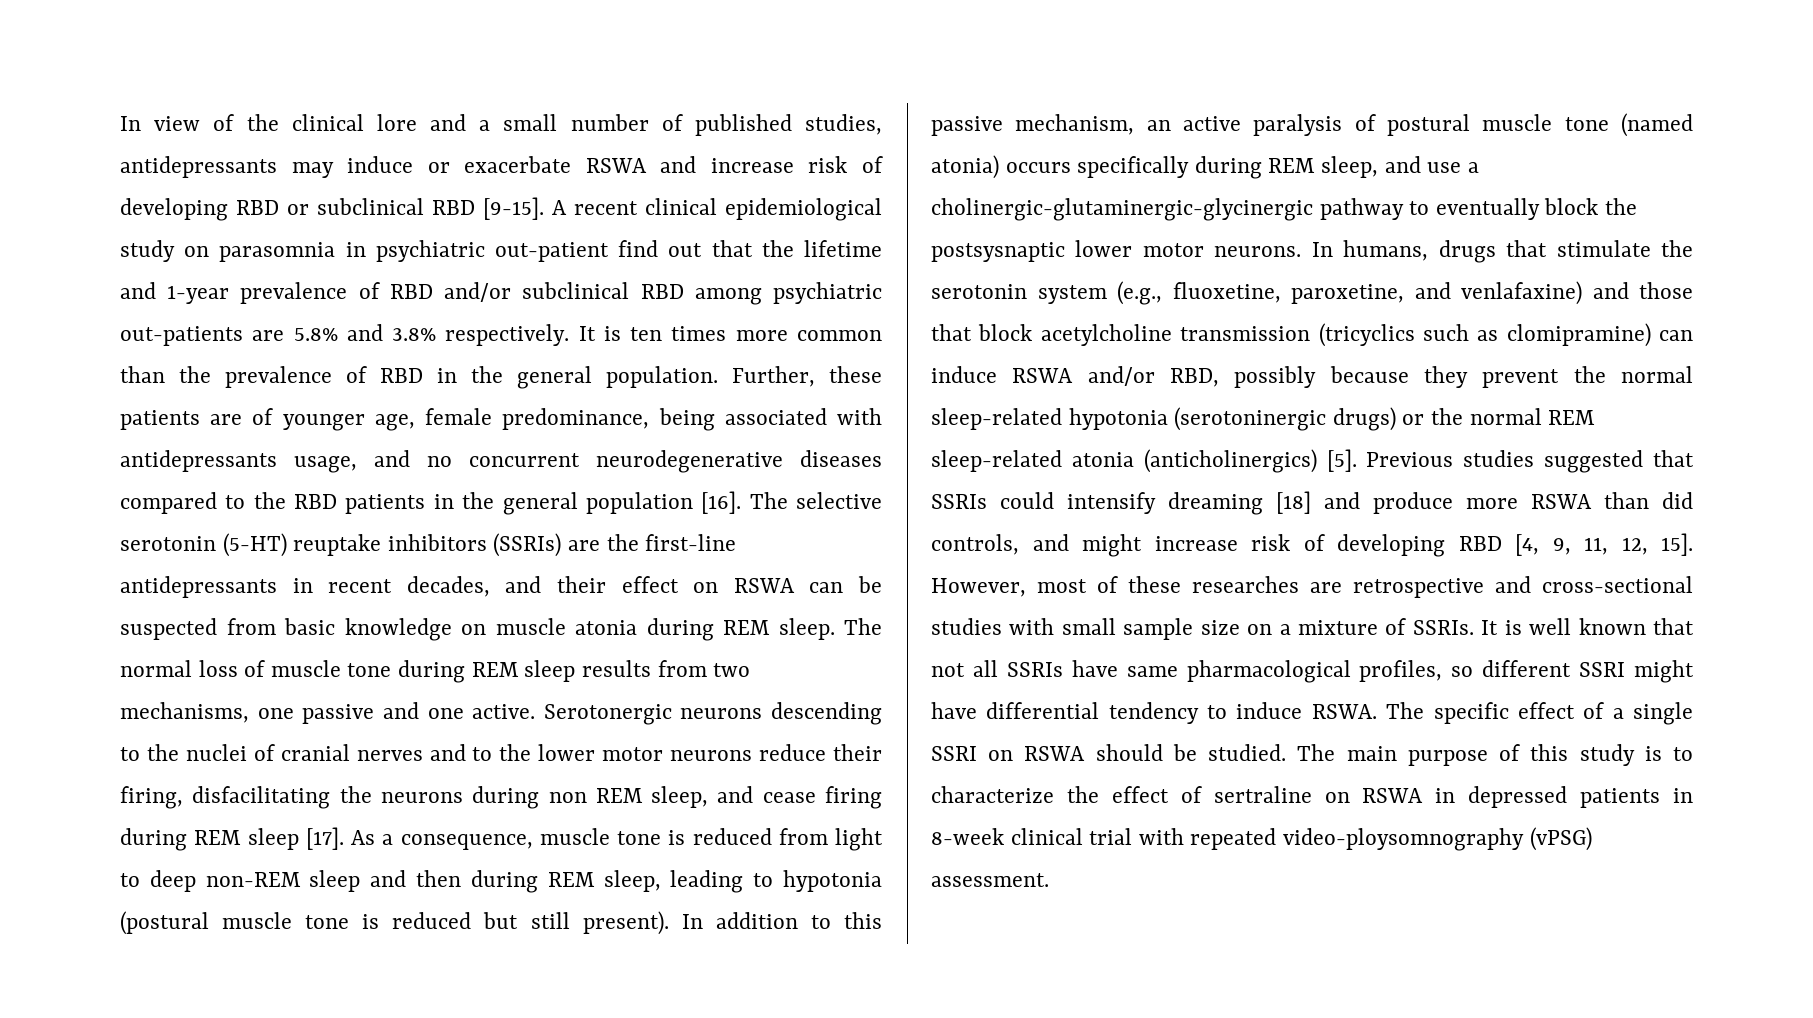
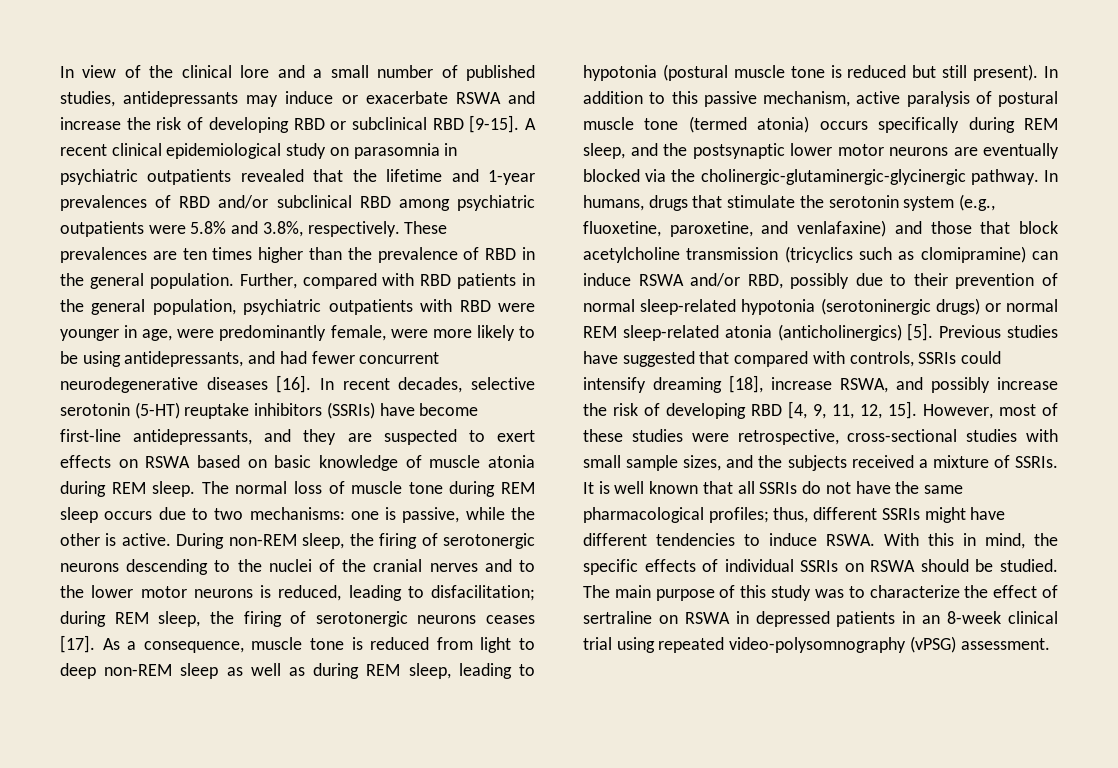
(794, 165) none -> [126,117,151,130] the
[495,240,703,262] out-patient find out -> [147,169,304,185] outpatients revealed
[240,282,348,304] prevalence -> [60,195,147,211] prevalences
[120,324,882,346] out-patients are 5.8% and 3.8% respectively. It is ten times more common -> [60,221,448,237] [60,247,304,263] outpatients were 5.8% and 3.8%, respectively. These prevalences are ten times higher
[829,366,882,383] [120,408,882,431] [120,450,882,473] [120,492,286,514] these patients are of younger age, female predominance, being associated with antidepressants usage, and no concurrent neurodegenerative diseases compared to the -> [302,273,415,289] compared with
[585,491,788,514] population [16]. The -> [152,299,535,315] [60,325,535,341] [60,351,440,367] [60,375,463,393] population, psychiatric outpatients with RBD were younger in age, were predominantly female, were more likely to be using antidepressants, and had fewer concurrent neurodegenerative diseases [16]. In recent decades,
[568,534,737,551] [120,576,883,598] [120,618,276,640] are the first-line antidepressants in recent decades, and their effect on RSWA can be suspected from -> [379,403,479,416] [60,429,536,445] [60,455,267,468] have become first-line antidepressants, and they are suspected to exert effects on RSWA based on
[461,624,486,635] on -> [405,455,422,468] of
[581,660,751,677] [120,702,672,725] results from two mechanisms, one passive and one active. Serotonergic -> [104,507,535,523] [60,533,536,549] occurs due to two mechanisms: one is passive, while the other is active. During non-REM sleep, the firing of serotonergic
(275, 752) none -> [342,559,367,572] the
[759,744,882,761] [120,786,882,809] [120,828,299,851] reduce their firing, disfacilitating the neurons during non REM sleep, and cease firing during REM sleep -> [260,585,535,601] [60,611,535,627] is reduced, leading to disfacilitation; during REM sleep, the firing of serotonergic neurons ceases
[370,870,462,887] and then -> [226,663,305,676] as well as
[1146,120,1171,131] an -> (850, 99) none
[1621,113,1693,137] (named -> [688,116,747,133] (termed
[1427,162,1479,173] [931,198,1638,221] [931,240,1302,262] use a cholinergic-glutaminergic-glycinergic pathway to eventually block the postsysnaptic lower motor neurons. -> [663,143,1059,159] [583,169,1039,185] the postsynaptic lower motor neurons are eventually blocked via the cholinergic-glutaminergic-glycinergic pathway.
[1329,366,1606,388] because they prevent the -> [855,273,1058,289] due to their prevention of
[1431,408,1464,425] the -> (1001, 307) none
(1535, 458) none -> [583,351,618,364] have
(1695, 458) none -> [734,351,914,367] compared with controls,
[1276,491,1693,514] [931,534,1238,557] [18] and produce more RSWA than did controls, and might increase -> [729,375,1058,393] [583,403,607,416] [18], increase RSWA, and possibly increase the
[1192,576,1531,598] researches are retrospective and -> [631,429,839,445] studies were retrospective,
[1200,620,1273,635] size on -> [683,455,914,471] sizes, and the subjects received
[931,663,965,677] not -> (733, 487) none
[1071,660,1694,683] [931,702,1693,725] [931,746,977,761] have same pharmacological profiles, so different SSRI might have differential tendency to induce RSWA. The specific effect of a single SSRI -> [802,481,963,494] [583,507,1006,523] [583,533,1058,549] [583,559,839,575] do not have the same pharmacological profiles; thus, different SSRIs might have different tendencies to induce RSWA. With this in mind, the specific effects of individual SSRIs
[1644,746,1662,761] is -> [814,589,844,598] was
(1693, 795) none -> [922,615,941,624] an
[1138,828,1525,851] with repeated video-ploysomnography -> [616,637,907,653] using repeated video-polysomnography

